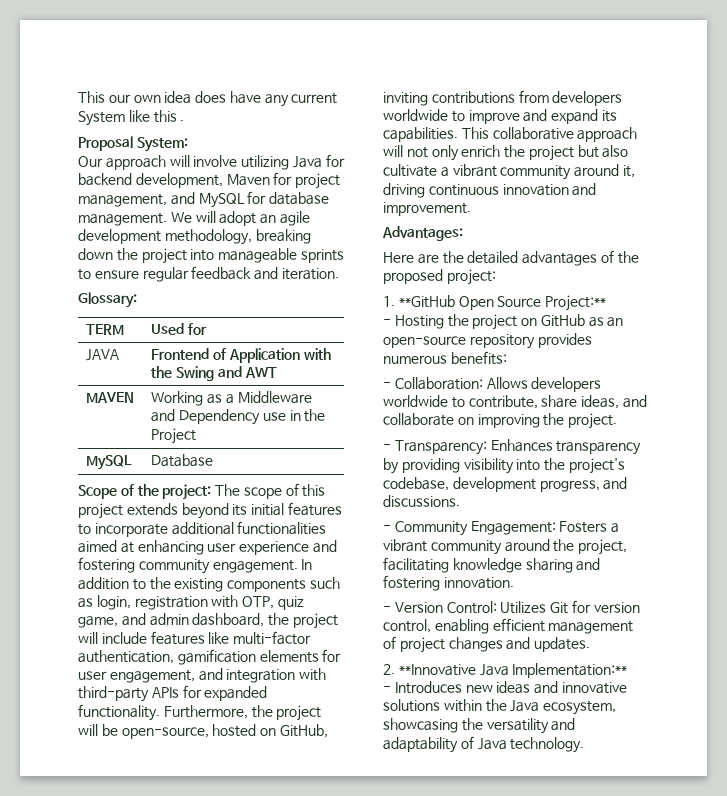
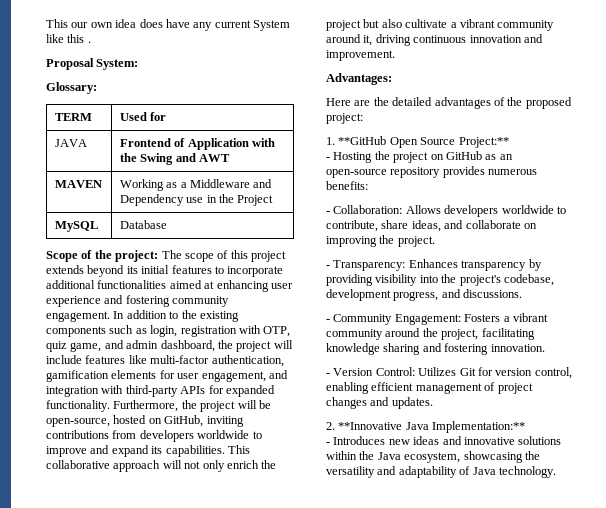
[78,154,345,170] [78,172,341,189] [78,191,330,208] [78,211,310,226] [78,229,311,245] [78,248,344,264] [78,266,339,282] // Our approach will involve utilizing Java for backend development, Maven for project management, and MySQL for database management. We will adopt an agile development methodology, breaking down the project into manageable sprints to ensure regular feedback and iteration. -> (139, 64) none

